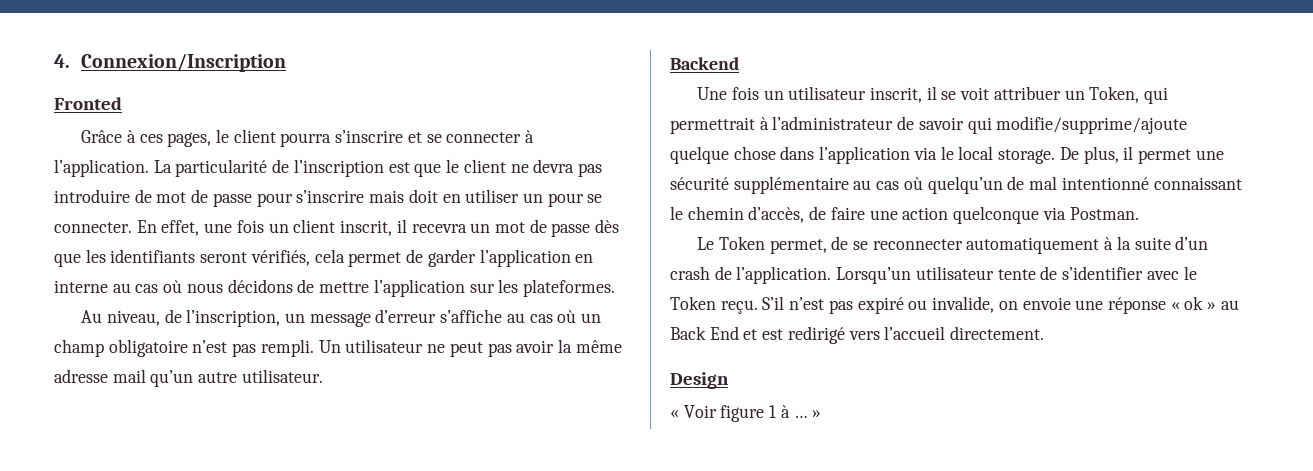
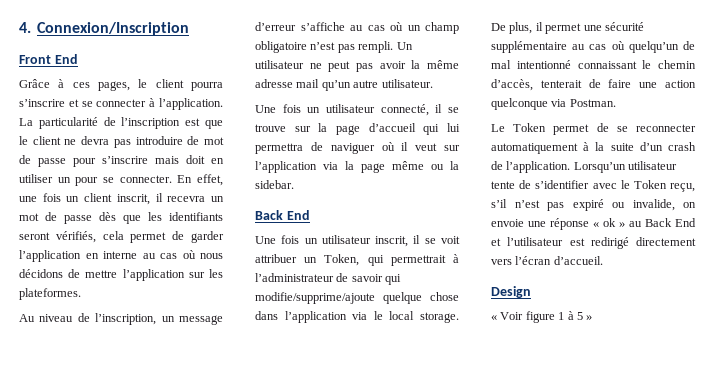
[54,97,122,110] Fronted -> [19,54,78,64] Front End
[106,310,160,326] niveau, -> [39,314,74,322] niveau
[670,57,739,70] Backend -> [255,104,459,116] [255,123,460,135] [255,142,460,154] [255,161,459,173] [255,180,294,189] [255,210,310,220] Une fois un utilisateur connecté, il se trouve sur la page d’accueil qui lui permettra de naviguer où il veut sur l’application via la page même ou la sidebar. // Back End
(805, 214) none -> [540,80,582,88] tenterait
[769,239,827,254] permet, -> [553,124,590,135] permet
[720,296,785,314] reçu. S’il -> [670,183,695,192] [491,199,507,208] reçu, s’il
(758, 334) none -> [507,237,564,246] l’utilisateur
[848,326,1045,340] vers l’accueil directement. -> [636,237,696,246] [491,256,603,265] directement vers l’écran d’accueil.
[793,415,808,418] … -> [576,312,583,320] 5

